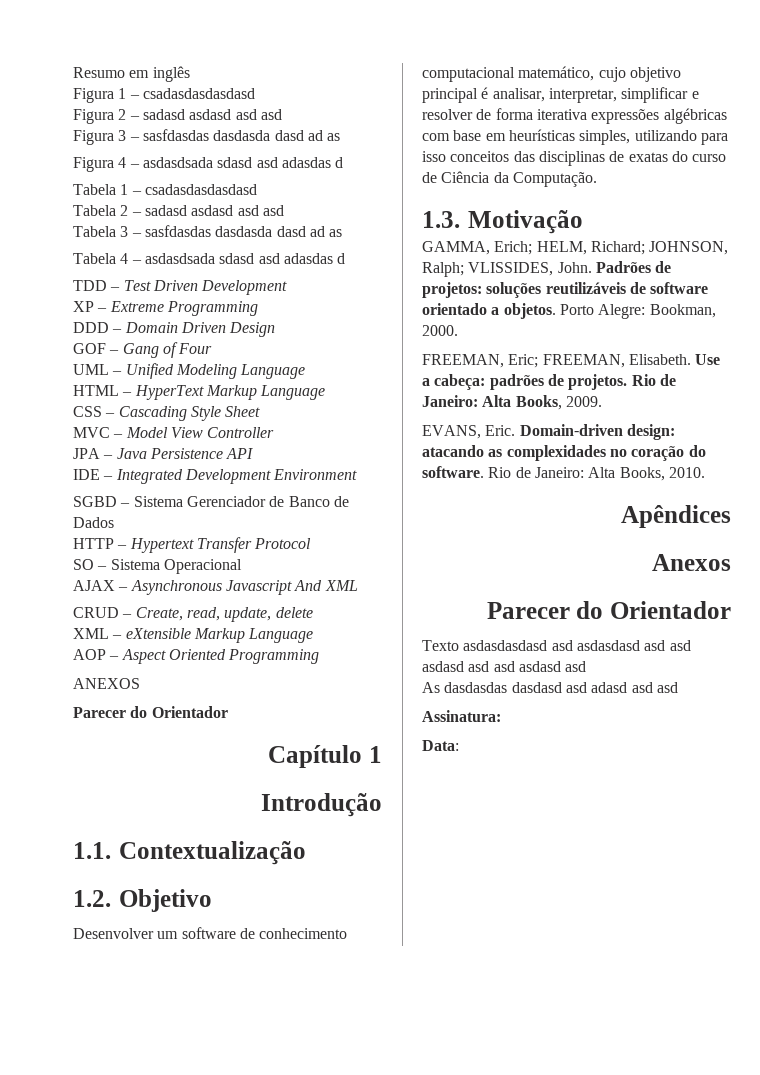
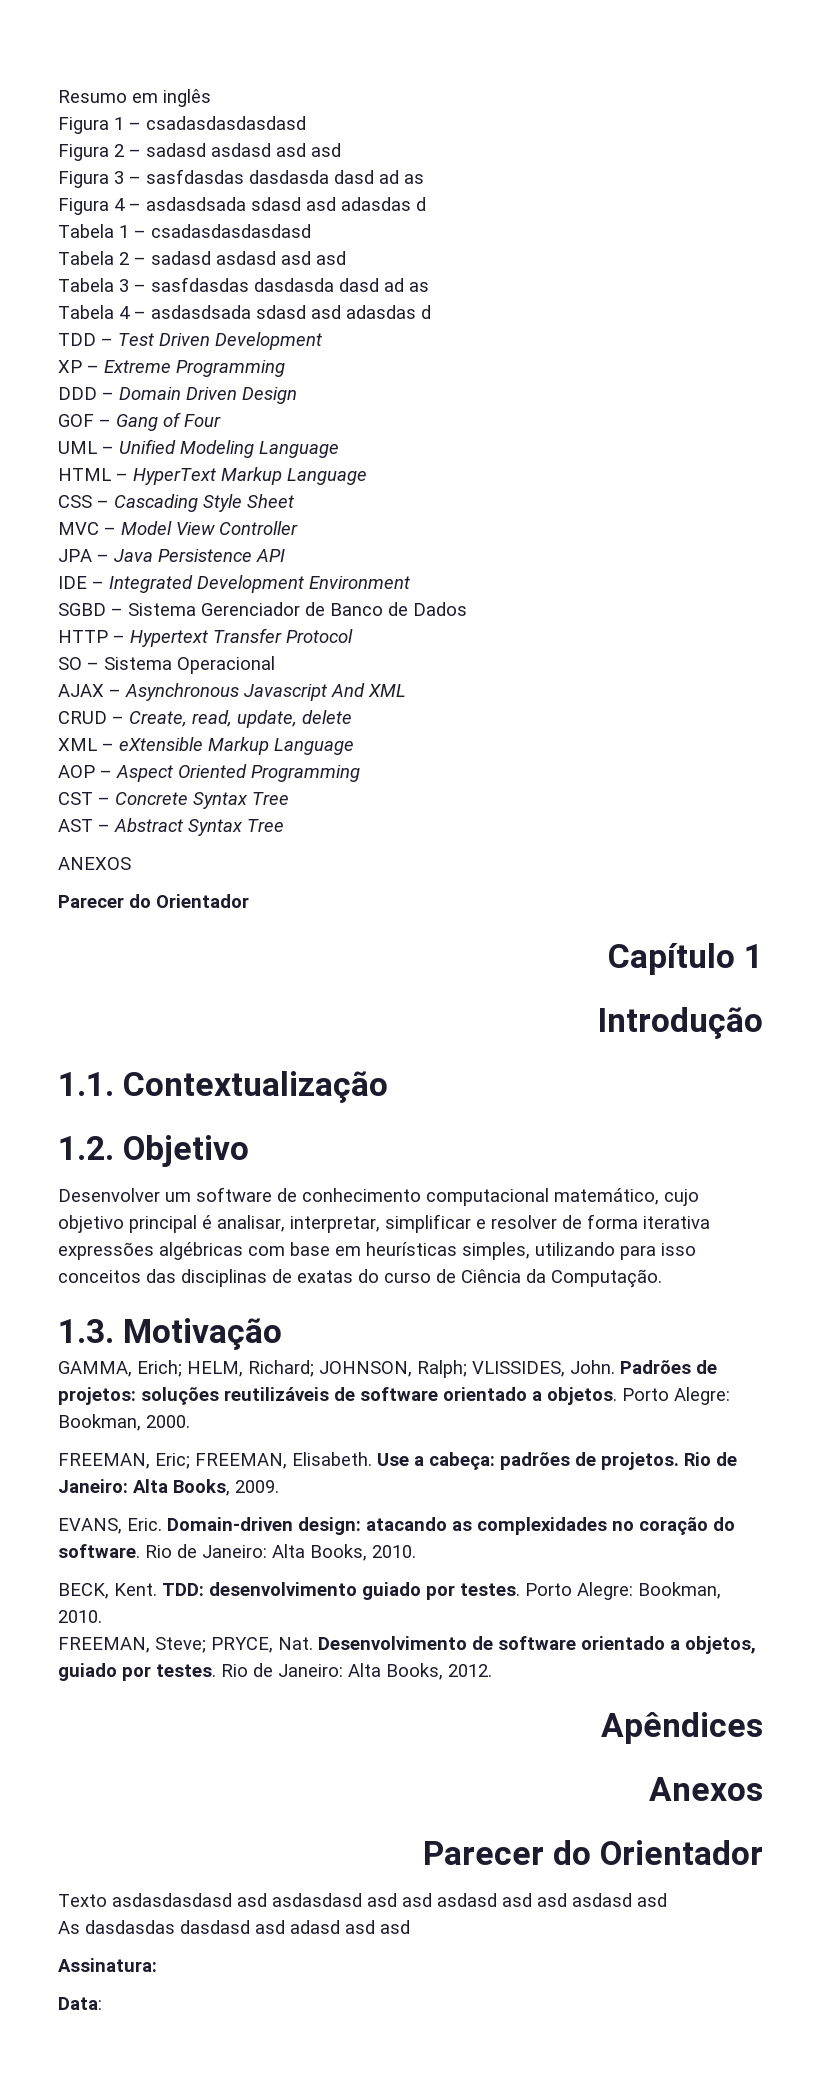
(320, 656) none -> [58,792,289,809] [58,818,284,836] // CST – Concrete Syntax Tree // AST – Abstract Syntax Tree
(705, 472) none -> [58,1582,721,1600] [58,1610,102,1623] [58,1636,756,1654] [58,1663,492,1681] // BECK, Kent. TDD: desenvolvimento guiado por testes. Porto Alegre: Bookman, 2010. // FREEMAN, Steve; PRYCE, Nat. Desenvolvimento de software orientado a objetos, guiado por testes. Rio de Janeiro: Alta Books, 2012.

